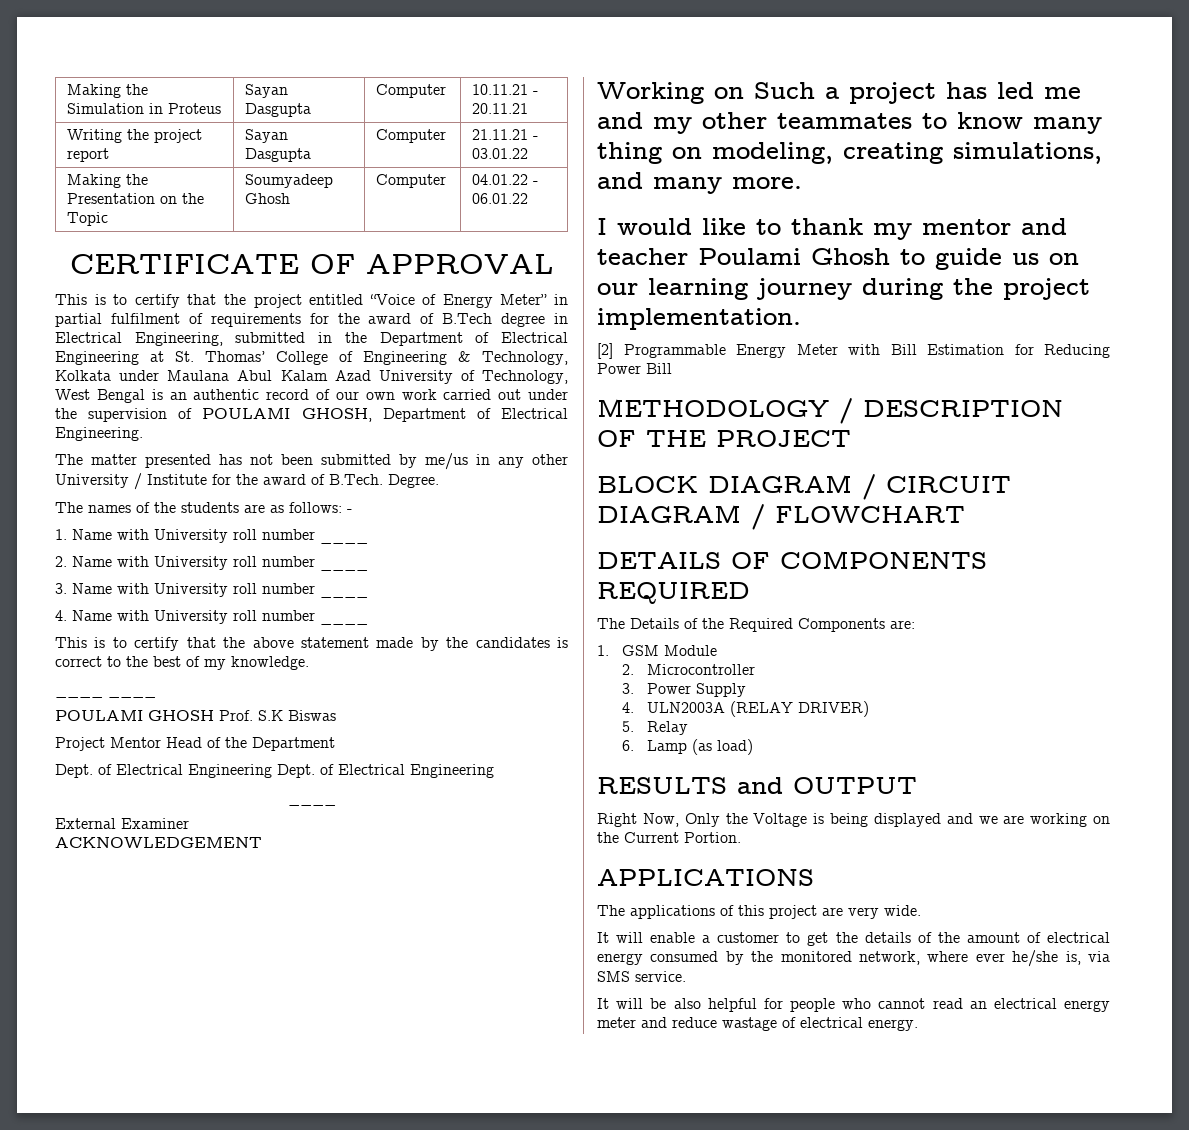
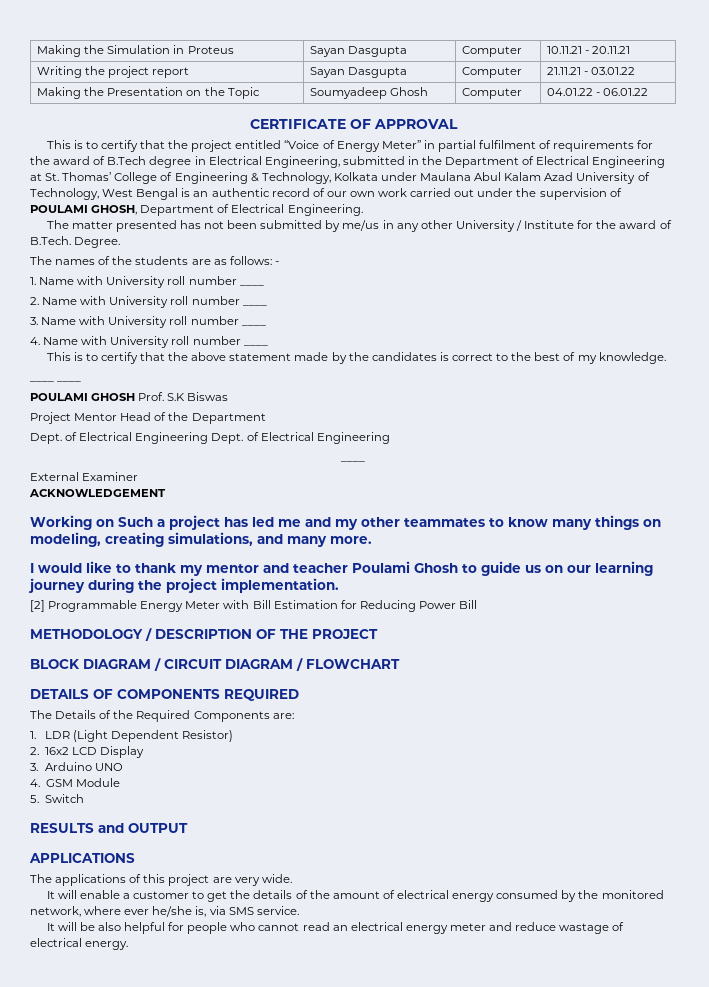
[597,142,662,164] thing -> [595,515,639,530] things
[621,645,717,656] [621,664,755,675] [621,683,746,697] [621,701,869,717] [621,721,688,735] [621,739,753,755] [597,777,917,794] [597,813,1110,827] [597,832,741,843] GSM Module // 2. Microcontroller // 3. Power Supply // 4. ULN2003A (RELAY DRIVER) // 5. Relay // 6. Lamp (as load) // RESULTS and OUTPUT // Right Now, Only the Voltage is being displayed and we are working on the Current Portion. -> [44,730,233,742] [30,746,144,758] [30,762,123,771] [30,778,120,787] [30,794,84,803] [30,823,188,833] LDR (Light Dependent Resistor) // 2. 16x2 LCD Display // 3. Arduino UNO // 4. GSM Module // 5. Switch // RESULTS and OUTPUT

